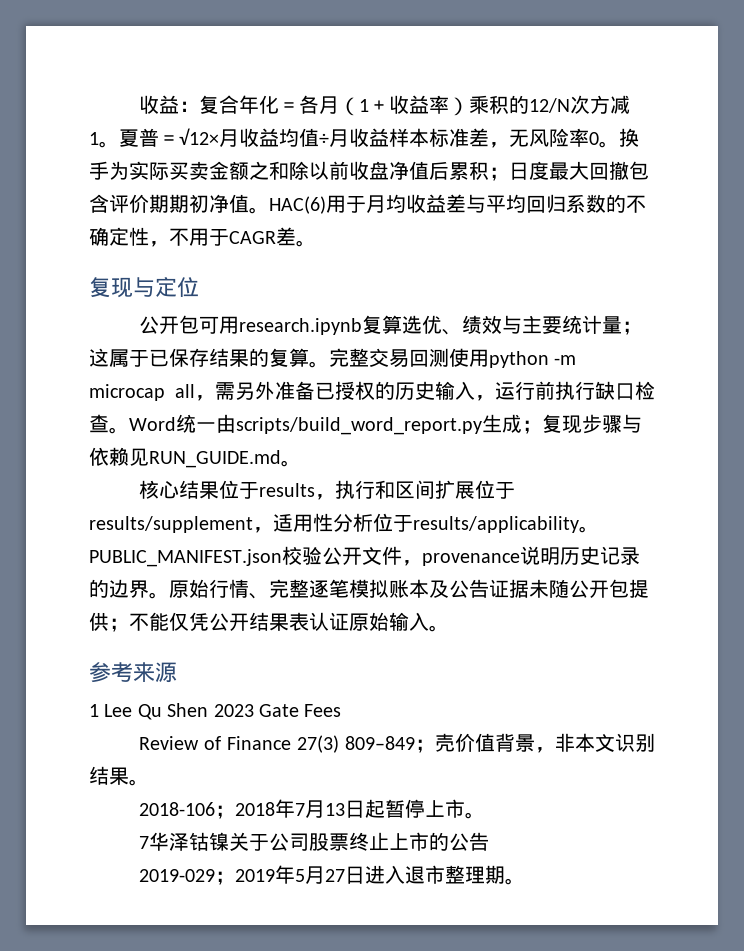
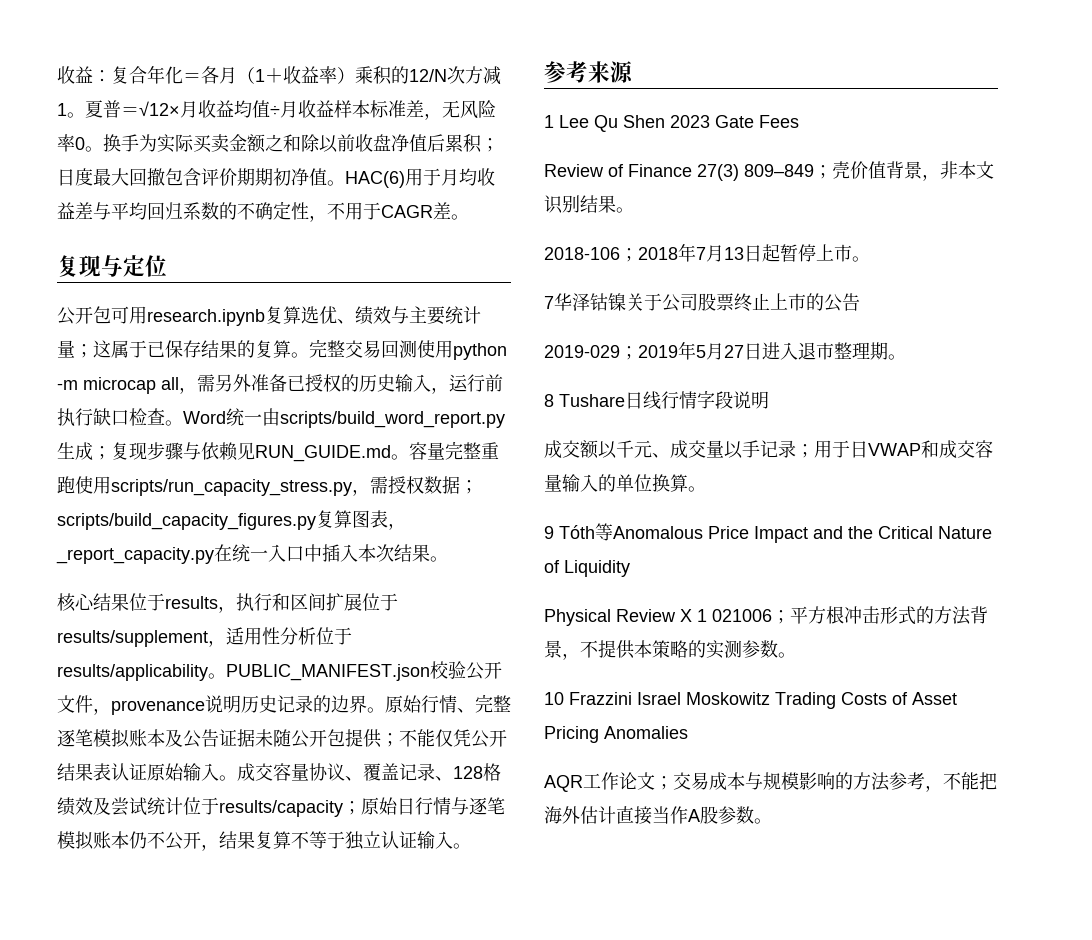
(301, 463) none -> [409,441,499,460] [57,476,478,496] [57,510,406,530] [56,544,448,564] 容量完整重跑使用scripts/run_capacity_stress.py，需授权数据；scripts/build_capacity_figures.py复算图表，_report_capacity.py在统一入口中插入本次结果。
(449, 628) none -> [237,763,501,781] [57,797,505,817] [57,831,471,851] 成交容量协议、覆盖记录、128格绩效及尝试统计位于results/capacity；原始日行情与逐笔模拟账本仍不公开，结果复算不等于独立认证输入。
(526, 881) none -> [544,390,769,410] [544,440,993,459] [544,474,706,492] [544,523,992,543] [544,560,630,577] [544,606,988,626] [544,640,796,660] [544,692,957,709] [544,726,688,743] [544,772,997,792] [544,806,772,825] // 8 Tushare日线行情字段说明 // 成交额以千元、成交量以手记录；用于日VWAP和成交容量输入的单位换算。 // 9 Tóth等Anomalous Price Impact and the Critical Nature of Liquidity // Physical Review X 1 021006；平方根冲击形式的方法背景，不提供本策略的实测参数。 // 10 Frazzini Israel Moskowitz Trading Costs of Asset Pricing Anomalies // AQR工作论文；交易成本与规模影响的方法参考，不能把海外估计直接当作A股参数。

